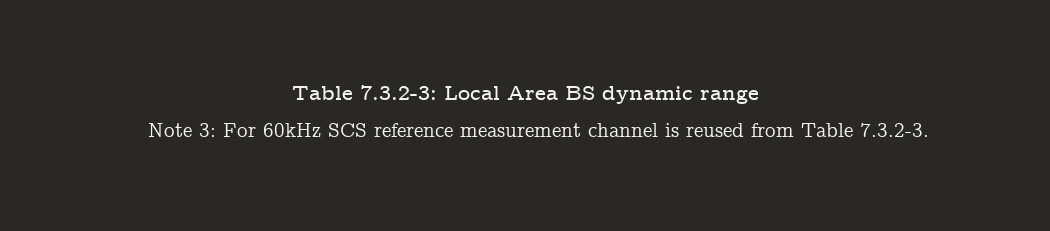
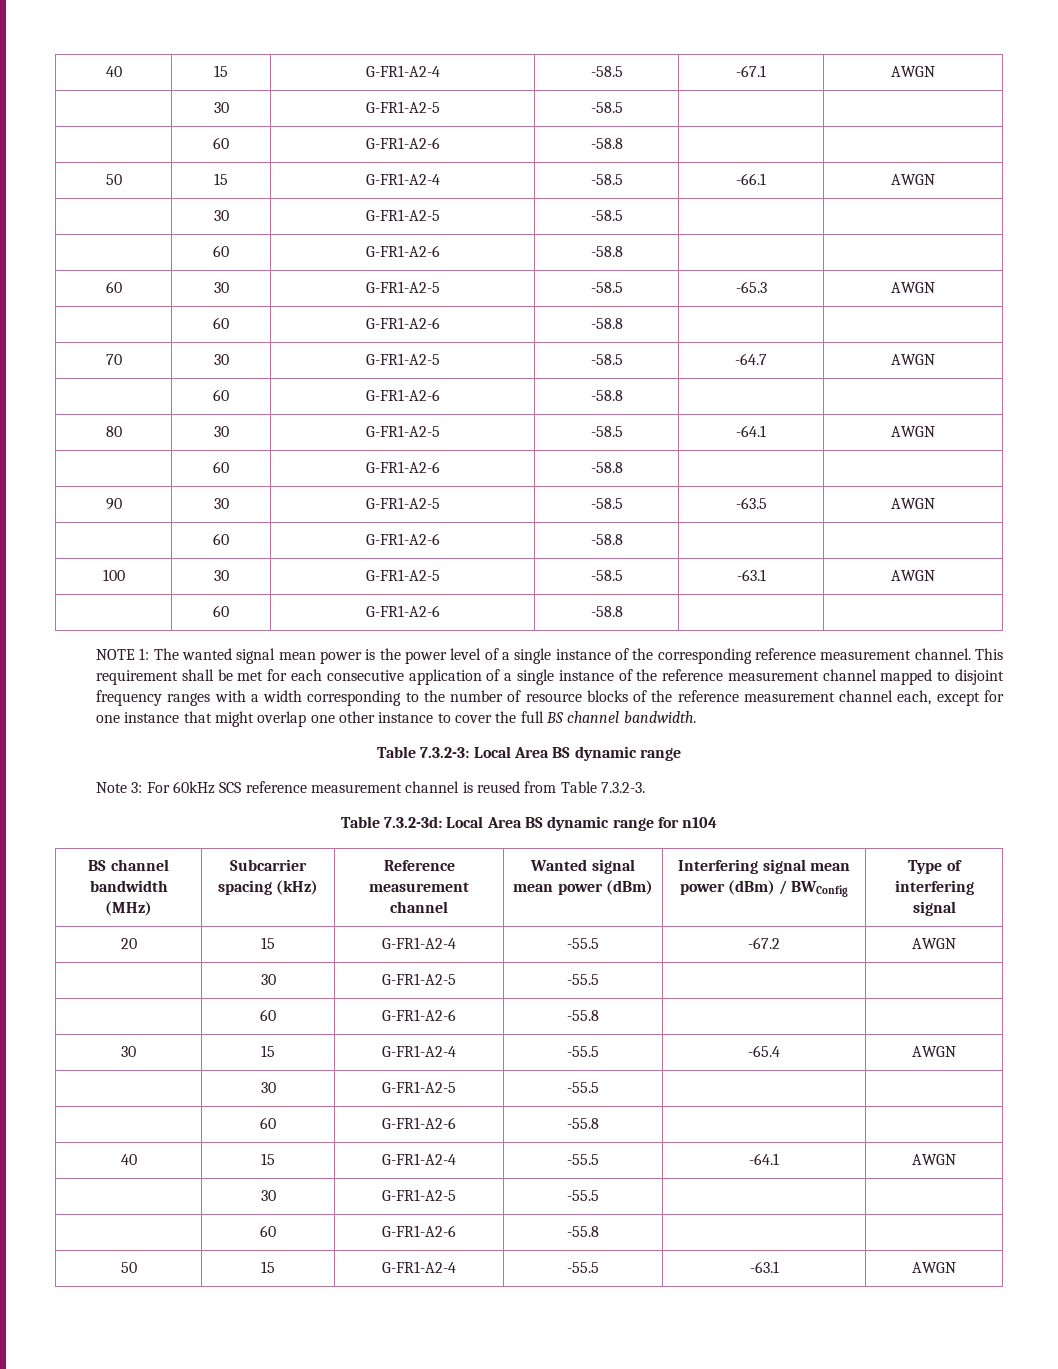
(291, 93) none -> [105,66,122,77] [214,65,228,77] [365,65,440,77] [590,66,623,77] [736,65,766,77] [891,66,935,77] [213,102,229,113] [365,101,440,113] [590,102,623,113] [213,137,229,149] [365,137,440,149] [590,138,623,149] [105,174,122,185] [214,173,228,185] [365,173,440,185] [590,174,623,185] [736,173,766,185] [891,174,935,185] [213,210,229,221] [365,209,440,221] [590,210,623,221] [213,245,229,257] [365,245,440,257] [590,246,623,257] [105,281,122,293] [213,282,229,293] [365,281,440,293] [590,282,623,293] [735,281,767,293] [891,282,935,293] [213,317,229,329] [365,317,440,329] [590,318,623,329] [105,354,122,365] [213,354,229,365] [365,353,440,365] [590,354,623,365] [735,353,767,365] [891,354,935,365] [213,389,229,401] [365,389,440,401] [590,390,623,401] [105,426,122,437] [213,426,229,437] [365,425,440,437] [590,426,623,437] [736,425,766,437] [891,426,935,437] [213,461,229,473] [365,461,440,473] [590,462,623,473] [105,498,122,510] [213,498,229,509] [365,497,440,509] [590,498,623,509] [735,497,767,509] [891,498,935,509] [213,533,229,545] [365,533,440,545] [590,534,623,545] [102,569,125,581] [213,570,229,581] [365,569,440,581] [590,570,623,581] [736,569,766,581] [891,570,935,581] [213,605,229,617] [365,605,440,617] [590,606,623,617] [96,648,1003,664] [96,669,1005,685] [96,690,1004,706] [96,711,696,727] 40 | 15 | G-FR1-A2-4 | -58.5 | -67.1 | AWGN // | 30 | G-FR1-A2-5 | -58.5 | | // | 60 | G-FR1-A2-6 | -58.8 | | // 50 | 15 | G-FR1-A2-4 | -58.5 | -66.1 | AWGN // | 30 | G-FR1-A2-5 | -58.5 | | // | 60 | G-FR1-A2-6 | -58.8 | | // 60 | 30 | G-FR1-A2-5 | -58.5 | -65.3 | AWGN // | 60 | G-FR1-A2-6 | -58.8 | | // 70 | 30 | G-FR1-A2-5 | -58.5 | -64.7 | AWGN // | 60 | G-FR1-A2-6 | -58.8 | | // 80 | 30 | G-FR1-A2-5 | -58.5 | -64.1 | AWGN // | 60 | G-FR1-A2-6 | -58.8 | | // 90 | 30 | G-FR1-A2-5 | -58.5 | -63.5 | AWGN // | 60 | G-FR1-A2-6 | -58.8 | | // 100 | 30 | G-FR1-A2-5 | -58.5 | -63.1 | AWGN // | 60 | G-FR1-A2-6 | -58.8 | | // NOTE 1: The wanted signal mean power is the power level of a single instance of the corresponding reference measurement channel. This requirement shall be met for each consecutive application of a single instance of the reference measurement channel mapped to disjoint frequency ranges with a width corresponding to the number of resource blocks of the reference measurement channel each, except for one instance that might overlap one other instance to cover the full BS channel bandwidth. //
(929, 130) none -> [340,816,718,831] [88,859,169,871] [89,880,168,892] [105,901,152,916] [230,859,307,871] [217,880,319,895] [383,860,455,871] [369,882,470,892] [390,901,449,913] [530,859,635,874] [513,880,653,895] [678,859,850,874] [679,880,849,897] [908,860,962,874] [894,880,974,895] [912,901,956,916] [120,938,137,949] [261,937,275,949] [382,937,457,949] [567,938,599,949] [748,937,780,949] [912,938,956,949] [260,974,276,985] [382,973,457,985] [567,974,599,985] [260,1009,276,1021] [382,1009,457,1021] [567,1010,599,1021] [121,1046,136,1057] [261,1045,275,1057] [382,1045,457,1057] [567,1046,599,1057] [748,1045,780,1057] [912,1046,956,1057] [260,1082,276,1093] [382,1081,457,1093] [567,1082,599,1093] [260,1117,276,1129] [382,1117,457,1129] [567,1118,599,1129] [120,1154,137,1165] [261,1153,275,1165] [382,1153,457,1165] [567,1154,599,1165] [749,1153,779,1165] [912,1154,956,1165] [260,1190,276,1201] [382,1189,457,1201] [567,1190,599,1201] [260,1225,276,1237] [382,1225,457,1237] [567,1226,599,1237] [120,1262,137,1273] [261,1261,275,1273] [382,1261,457,1273] [567,1262,599,1273] [749,1261,779,1273] [912,1262,956,1273] // Table 7.3.2-3d: Local Area BS dynamic range for n104 // BS channel bandwidth (MHz) | Subcarrier spacing (kHz) | Reference measurement channel | Wanted signal mean power (dBm) | Interfering signal mean power (dBm) / BWConfig | Type of interfering signal // 20 | 15 | G-FR1-A2-4 | -55.5 | -67.2 | AWGN // | 30 | G-FR1-A2-5 | -55.5 | | // | 60 | G-FR1-A2-6 | -55.8 | | // 30 | 15 | G-FR1-A2-4 | -55.5 | -65.4 | AWGN // | 30 | G-FR1-A2-5 | -55.5 | | // | 60 | G-FR1-A2-6 | -55.8 | | // 40 | 15 | G-FR1-A2-4 | -55.5 | -64.1 | AWGN // | 30 | G-FR1-A2-5 | -55.5 | | // | 60 | G-FR1-A2-6 | -55.8 | | // 50 | 15 | G-FR1-A2-4 | -55.5 | -63.1 | AWGN

